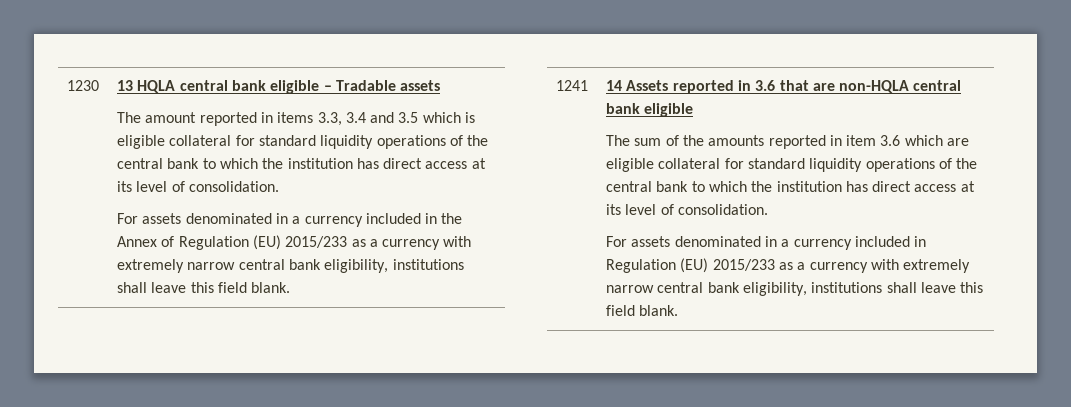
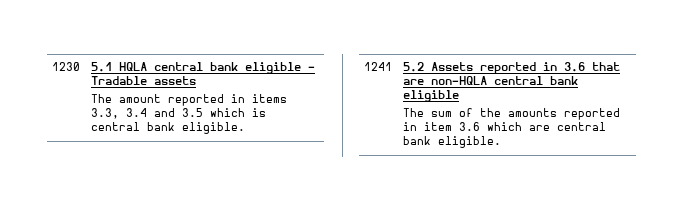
[116,80,133,91] 13 -> [91,62,113,72] 5.1
[116,135,489,149] [116,158,486,169] [116,181,279,192] [116,213,463,227] [116,235,472,250] [116,259,464,273] [116,282,291,293] eligible collateral for standard liquidity operations of the central bank to which the institution has direct access at its level of consolidation. // For assets denominated in a currency included in the Annex of Regulation (EU) 2015/233 as a currency with extremely narrow central bank eligibility, institutions shall leave this field blank. -> [91,122,246,134] central bank eligible.
[605,80,622,91] 14 -> [403,62,425,72] 5.2
[605,158,978,172] [605,181,975,192] [605,204,768,215] [605,236,927,250] [605,258,971,273] [605,282,984,296] [605,305,679,316] eligible collateral for standard liquidity operations of the central bank to which the institution has direct access at its level of consolidation. // For assets denominated in a currency included in Regulation (EU) 2015/233 as a currency with extremely narrow central bank eligibility, institutions shall leave this field blank. -> [557,122,607,131] [403,136,502,148] central bank eligible.

